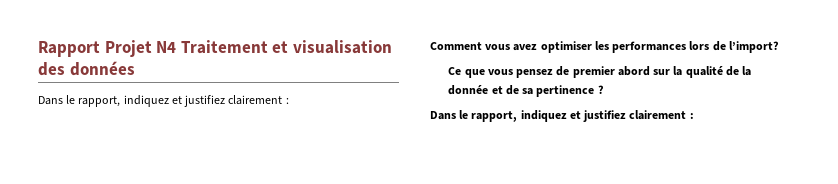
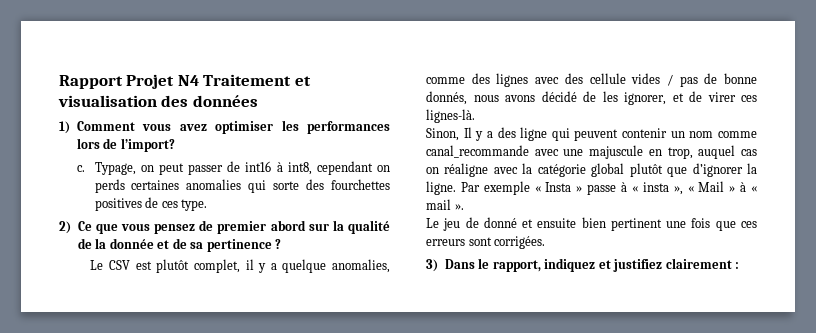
[38,95,289,107] Dans le rapport, indiquez et justifiez clairement : // -> [59,121,70,134] 1)
(779, 47) none -> [76,161,390,175] [94,179,390,193] [94,197,208,211] [59,221,71,234] c. Typage, on peut passer de int16 à int8, cependant on perds certaines anomalies qui sorte des fourchettes positives de ces type. // 2)
(604, 89) none -> [90,259,390,273] [426,73,757,87] [426,91,757,105] [426,109,475,123] [426,127,757,141] [426,145,757,159] [426,163,757,177] [426,181,758,195] [426,199,464,210] [426,217,757,231] [426,236,546,249] [426,259,438,272] Le CSV est plutôt complet, il y a quelque anomalies, comme des lignes avec des cellule vides / pas de bonne donnés, nous avons décidé de les ignorer, et de virer ces lignes-là. // Sinon, Il y a des ligne qui peuvent contenir un nom comme canal_recommande avec une majuscule en trop, auquel cas on réaligne avec la catégorie global plutôt que d’ignorer la ligne. Par exemple « Insta » passe à « insta », « Mail » à « mail ». // Le jeu de donné et ensuite bien pertinent une fois que ces erreurs sont corrigées. // 3)

